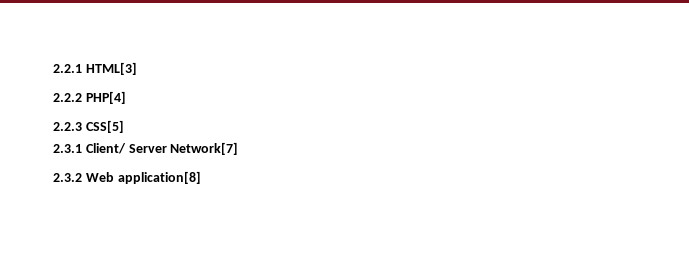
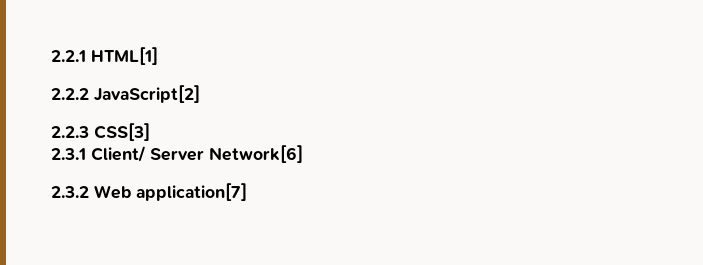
[85,62,137,75] HTML[3] -> [91,47,158,65] HTML[1]
[85,91,126,104] PHP[4] -> [94,85,200,103] JavaScript[2]
[85,120,124,133] CSS[5] -> [94,123,150,141] CSS[3]
[170,142,239,155] Network[7] -> [209,145,303,163] Network[6]
[117,171,201,184] application[8] -> [136,183,247,201] application[7]

